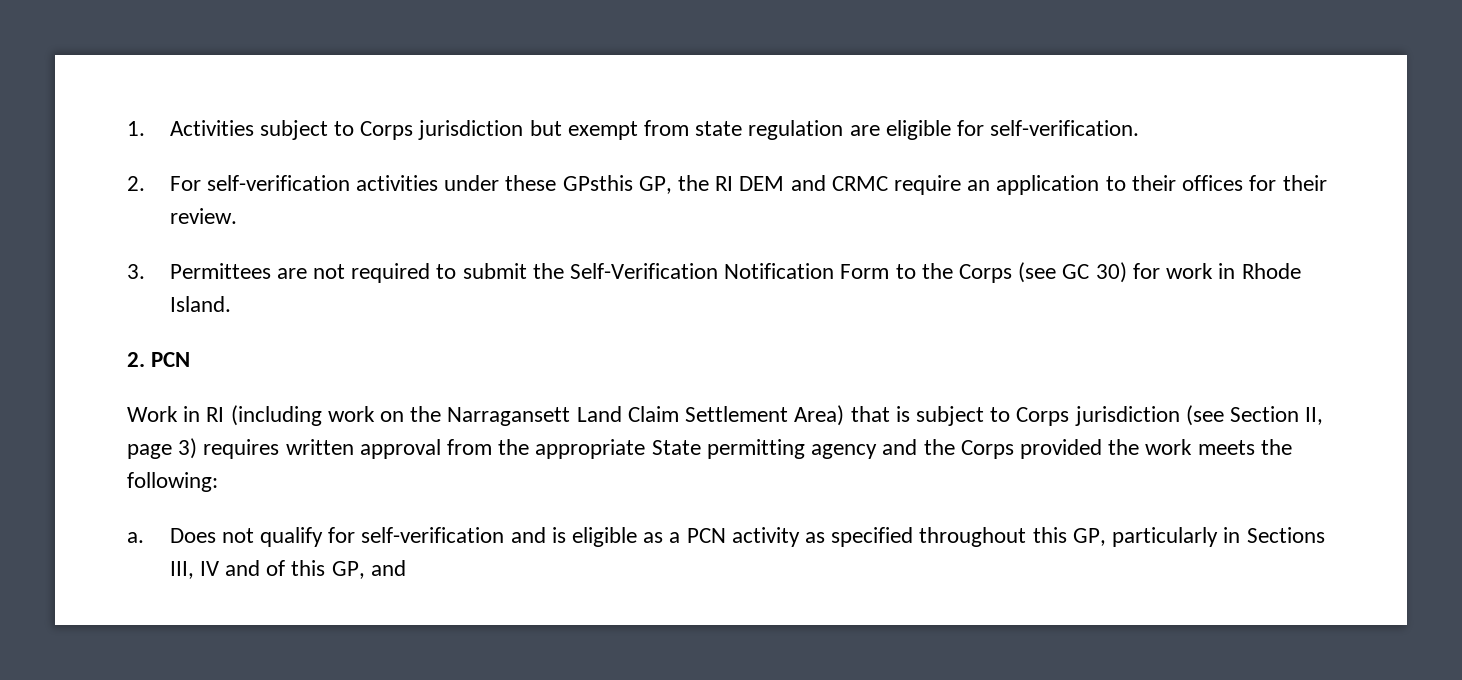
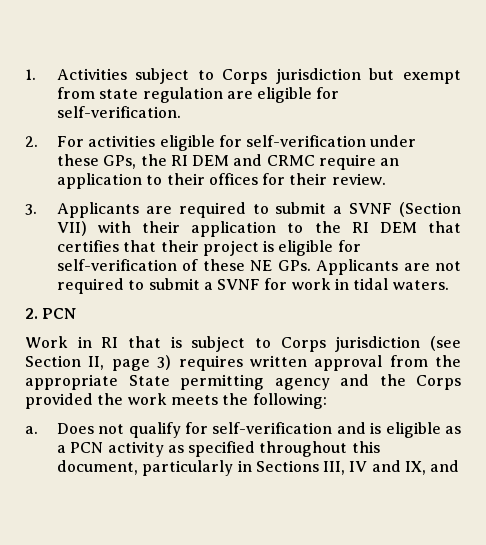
[206,175,672,194] self-verification activities under these GPsthis GP, -> [88,135,417,151] [56,154,137,169] activities eligible for self-verification under these GPs,
[169,263,271,279] Permittees -> [56,202,461,218] [56,221,461,237] [56,240,361,256] [56,259,399,275] Applicants are required to submit a SVNF (Section VII) with their application to the RI DEM that certifies that their project is eligible for self-verification of these NE GPs. Applicants
[532,262,1127,283] the Self-Verification Notification Form to the Corps (see GC 30) -> [203,279,261,290] a SVNF
[1241,263,1301,279] [169,296,231,312] Rhode Island. -> [353,278,449,290] tidal waters.
[230,405,845,426] (including work on the Narragansett Land Claim Settlement Area) -> (119, 342) none
[1072,528,1106,546] GP, -> [56,460,138,475] document,
[266,560,365,579] of this GP, -> [405,461,427,475] IX,

